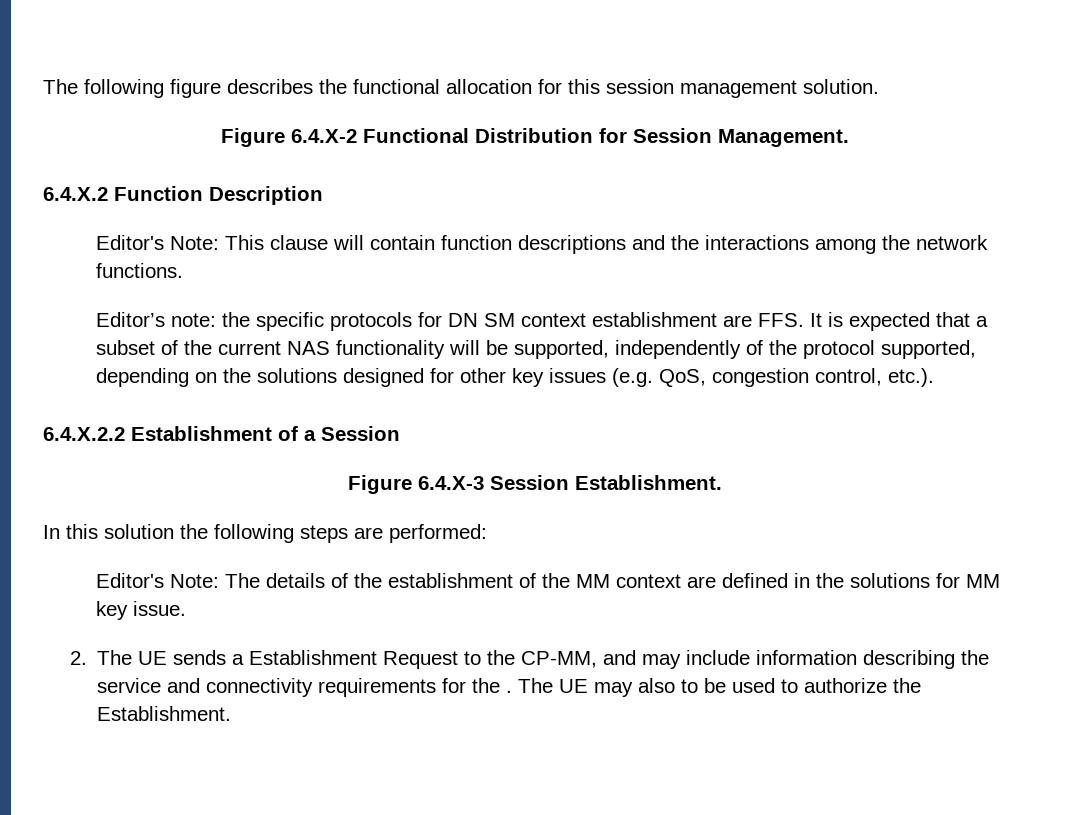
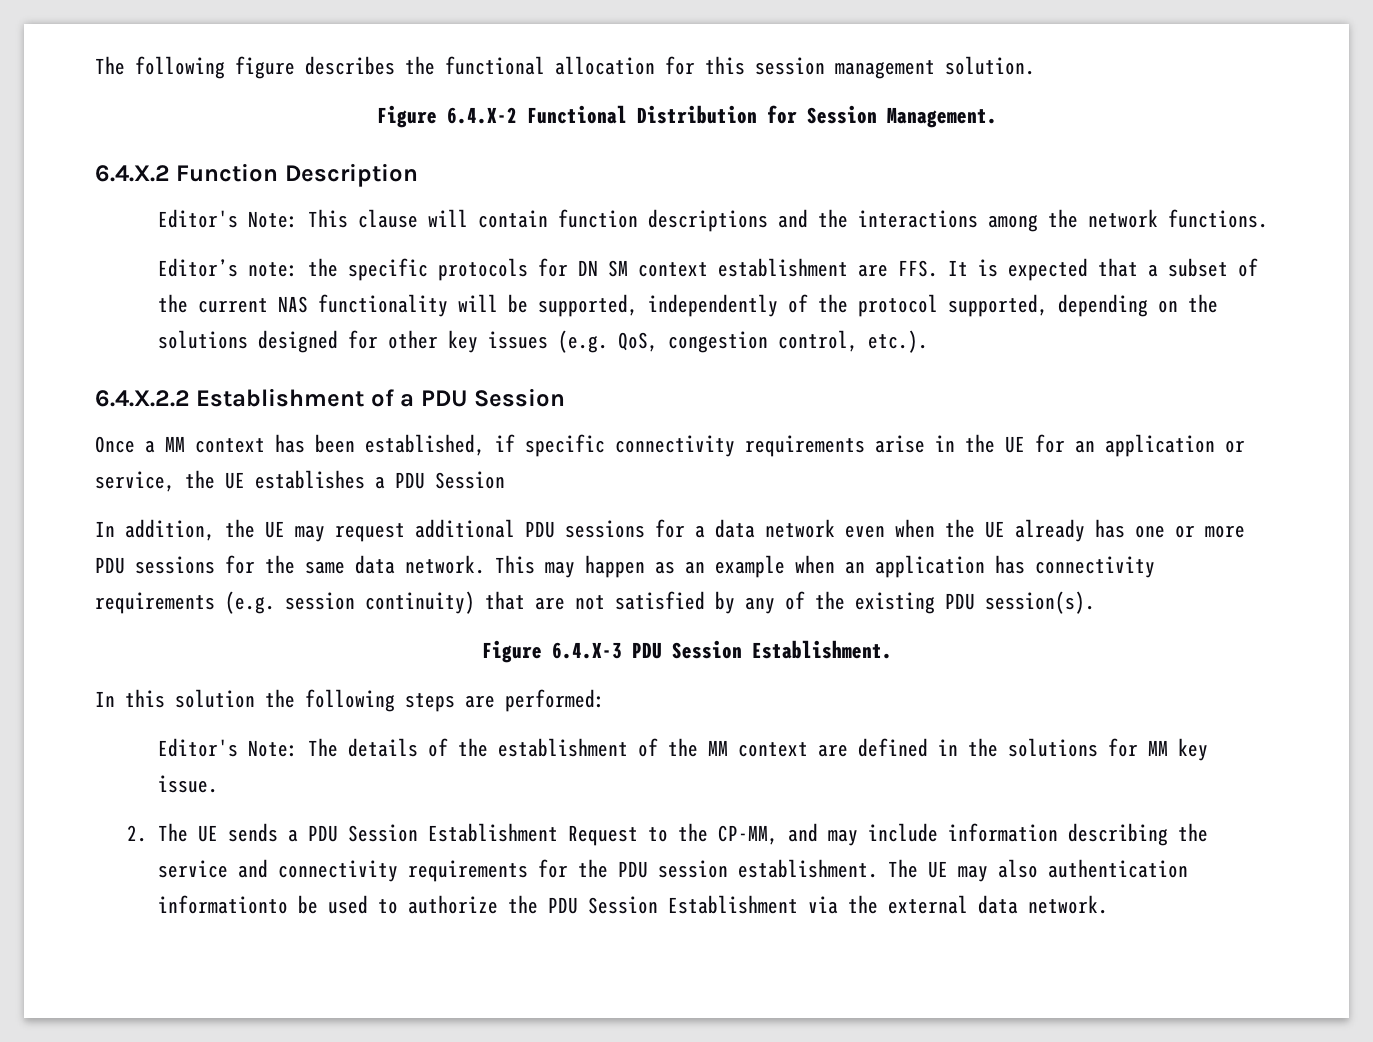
[321,426,400,441] Session -> [420,388,566,407] [95,434,1245,457] [95,470,505,492] [95,519,1245,542] [95,555,1155,578] [95,591,1095,614] PDU Session // Once a MM context has been established, if specific connectivity requirements arise in the UE for an application or service, the UE establishes a PDU Session // In addition, the UE may request additional PDU sessions for a data network even when the UE already has one or more PDU sessions for the same data network. This may happen as an example when an application has connectivity requirements (e.g. session continuity) that are not satisfied by any of the existing PDU session(s).
(484, 483) none -> [631,642,662,659] PDU
(244, 659) none -> [308,824,419,842] PDU Session
[505,690,512,693] . -> [618,859,879,878] PDU session establishment.
[680,679,698,693] to -> [1048,859,1189,878] [158,895,289,914] authentication informationto
[96,706,231,721] Establishment. -> [548,895,1109,914] PDU Session Establishment via the external data network.

